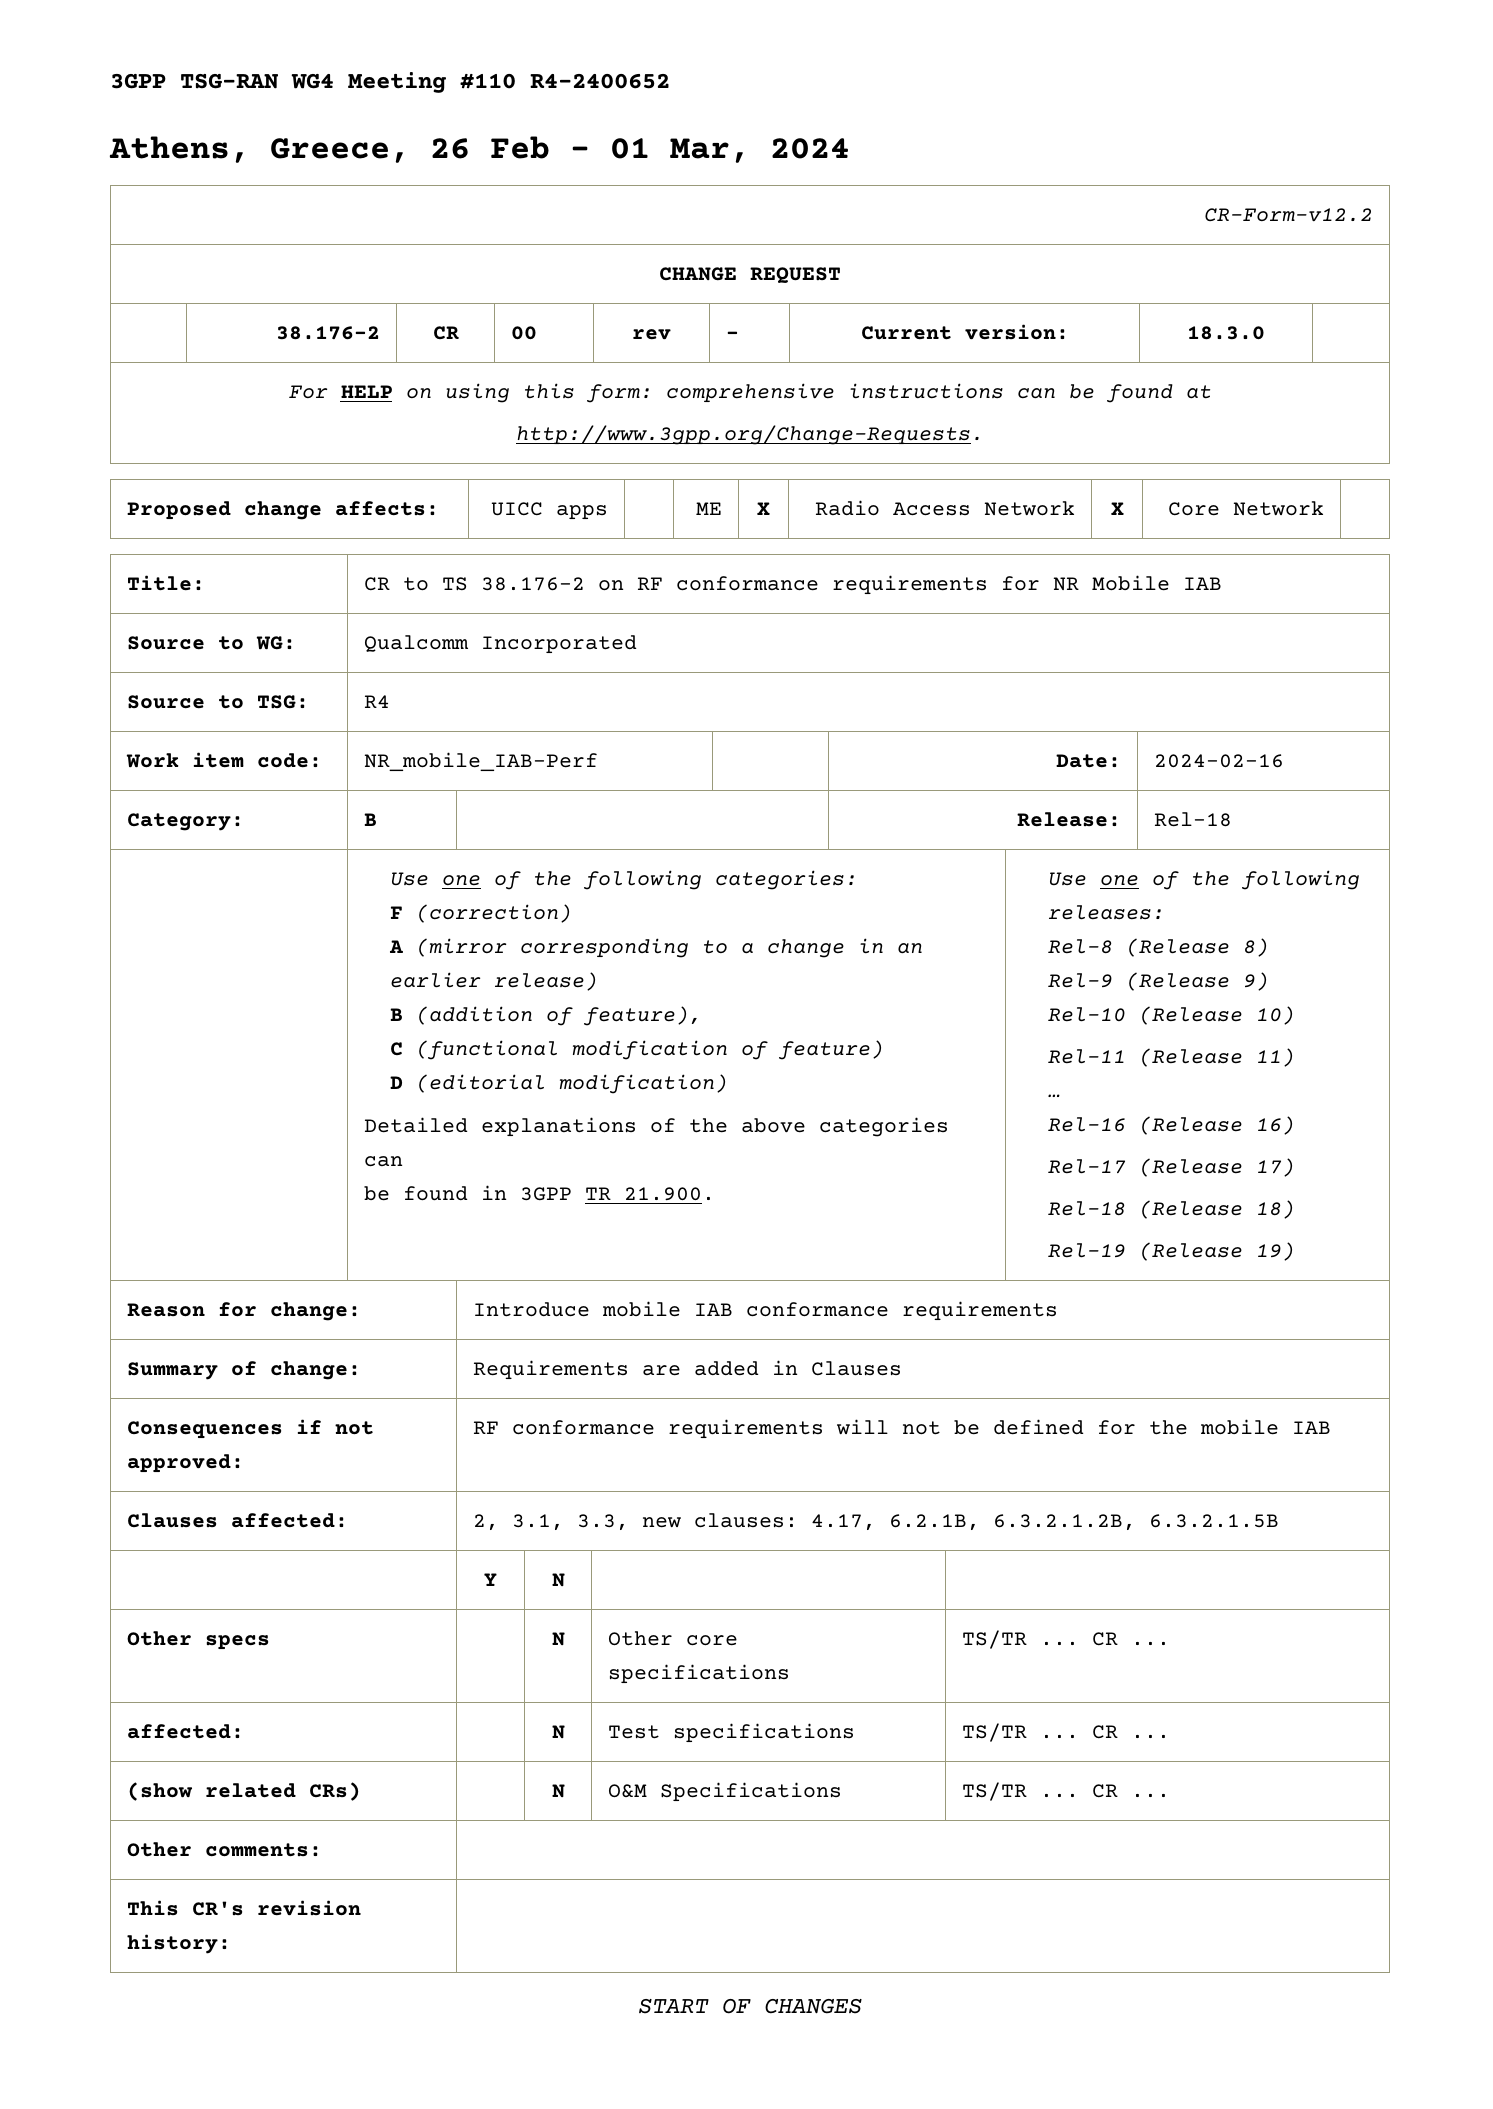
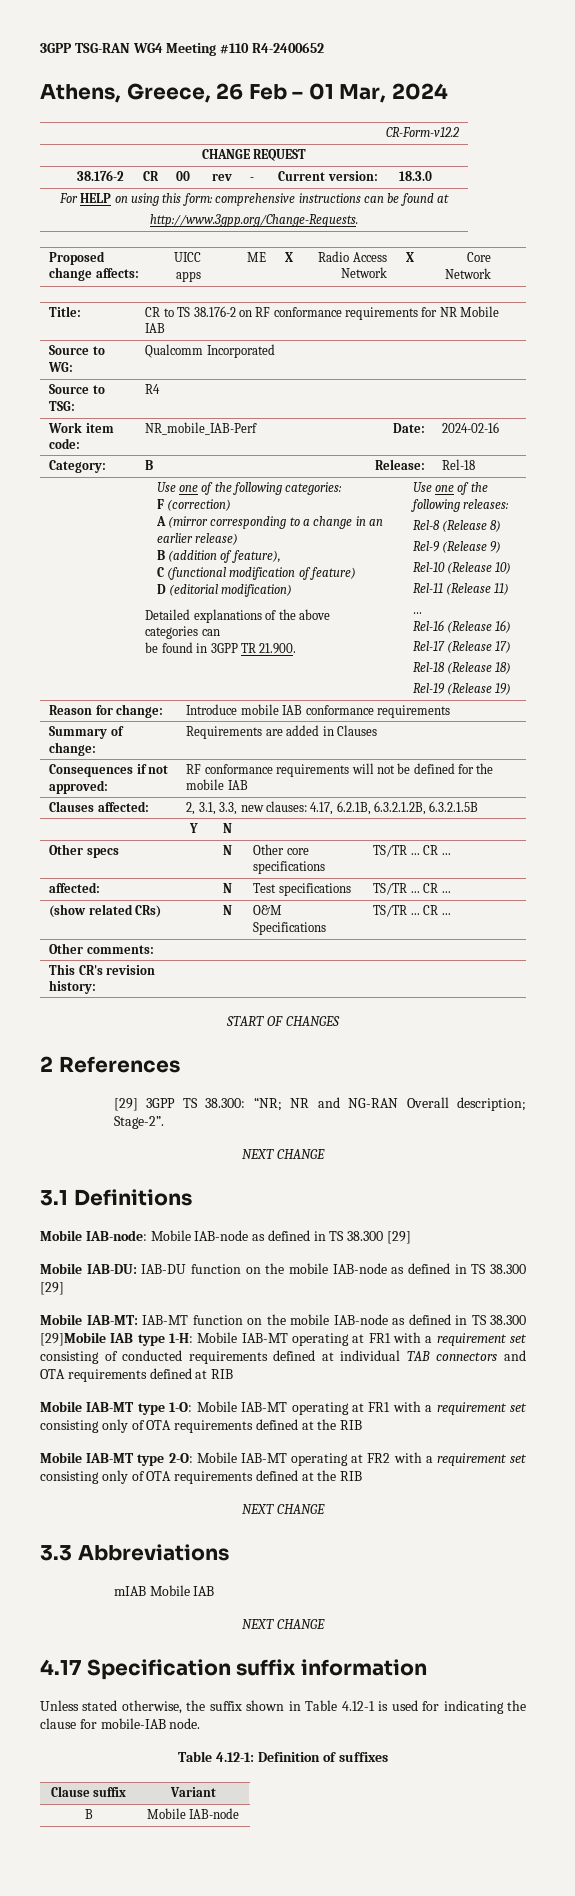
(862, 2006) none -> [40,1056,180,1073] [113,1097,526,1111] [113,1116,164,1129] [242,1149,325,1159] [40,1189,192,1206] [40,1230,412,1244] [40,1263,526,1274] [40,1282,64,1295] [40,1314,526,1325] [40,1332,527,1346] [40,1350,526,1364] [40,1368,234,1382] [40,1401,528,1415] [40,1419,363,1433] [40,1452,528,1466] [40,1470,363,1484] [242,1504,325,1514] [40,1544,229,1561] [113,1585,215,1596] [242,1619,325,1629] [40,1659,427,1680] [40,1700,526,1714] [40,1718,201,1729] [178,1751,388,1762] [50,1786,127,1797] [169,1787,216,1797] [84,1809,93,1819] [146,1808,240,1819] // 2 References // [29] 3GPP TS 38.300: “NR; NR and NG-RAN Overall description; Stage-2”. // NEXT CHANGE // 3.1 Definitions // Mobile IAB-node: Mobile IAB-node as defined in TS 38.300 [29] // Mobile IAB-DU: IAB-DU function on the mobile IAB-node as defined in TS 38.300 [29] // Mobile IAB-MT: IAB-MT function on the mobile IAB-node as defined in TS 38.300 [29]Mobile IAB type 1-H: Mobile IAB-MT operating at FR1 with a requirement set consisting of conducted requirements defined at individual TAB connectors and OTA requirements defined at RIB // Mobile IAB-MT type 1-O: Mobile IAB-MT operating at FR1 with a requirement set consisting only of OTA requirements defined at the RIB // Mobile IAB-MT type 2-O: Mobile IAB-MT operating at FR2 with a requirement set consisting only of OTA requirements defined at the RIB // NEXT CHANGE // 3.3 Abbreviations // mIAB Mobile IAB // NEXT CHANGE // 4.17 Specification suffix information // Unless stated otherwise, the suffix shown in Table 4.12-1 is used for indicating the clause for mobile-IAB node. // Table 4.12-1: Definition of suffixes // Clause suffix | Variant // B | Mobile IAB-node

